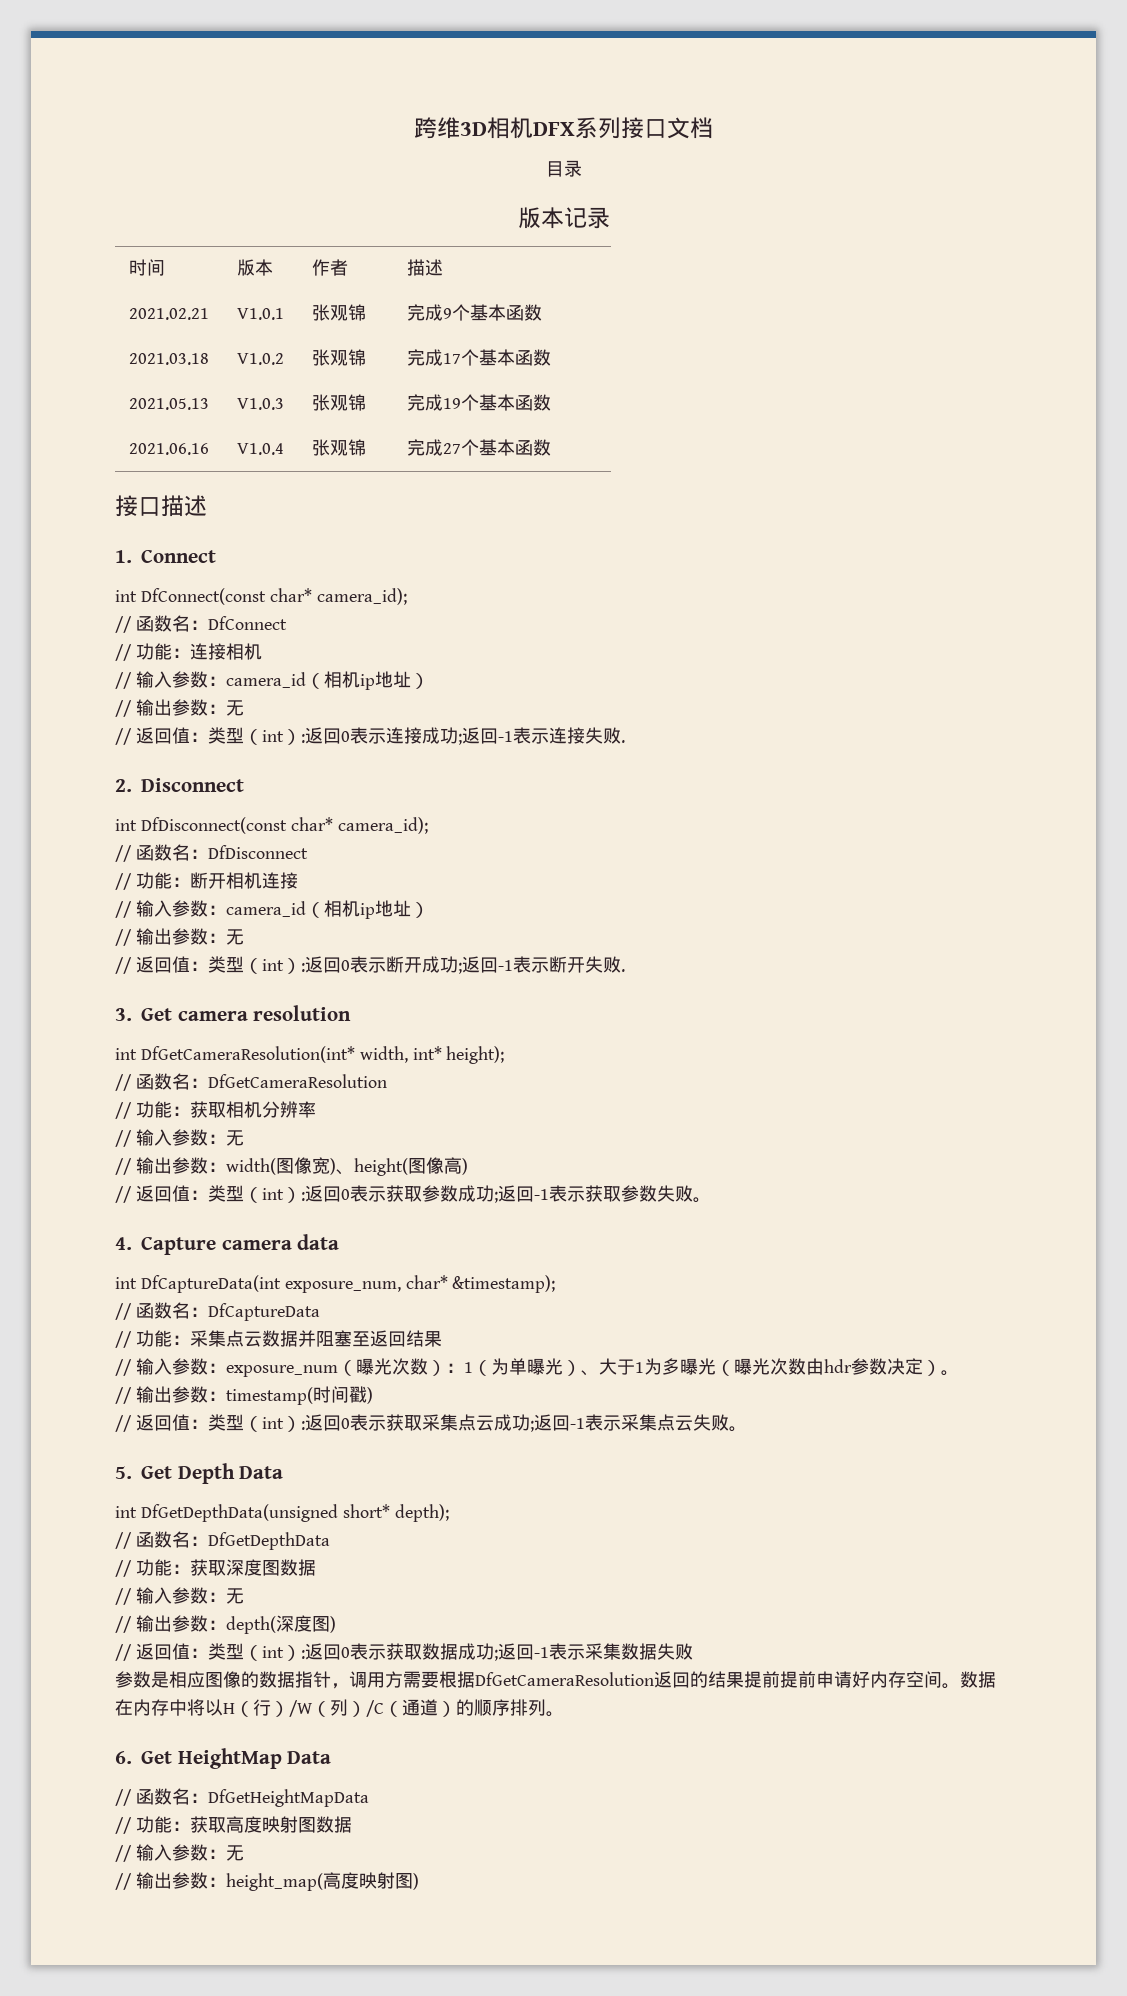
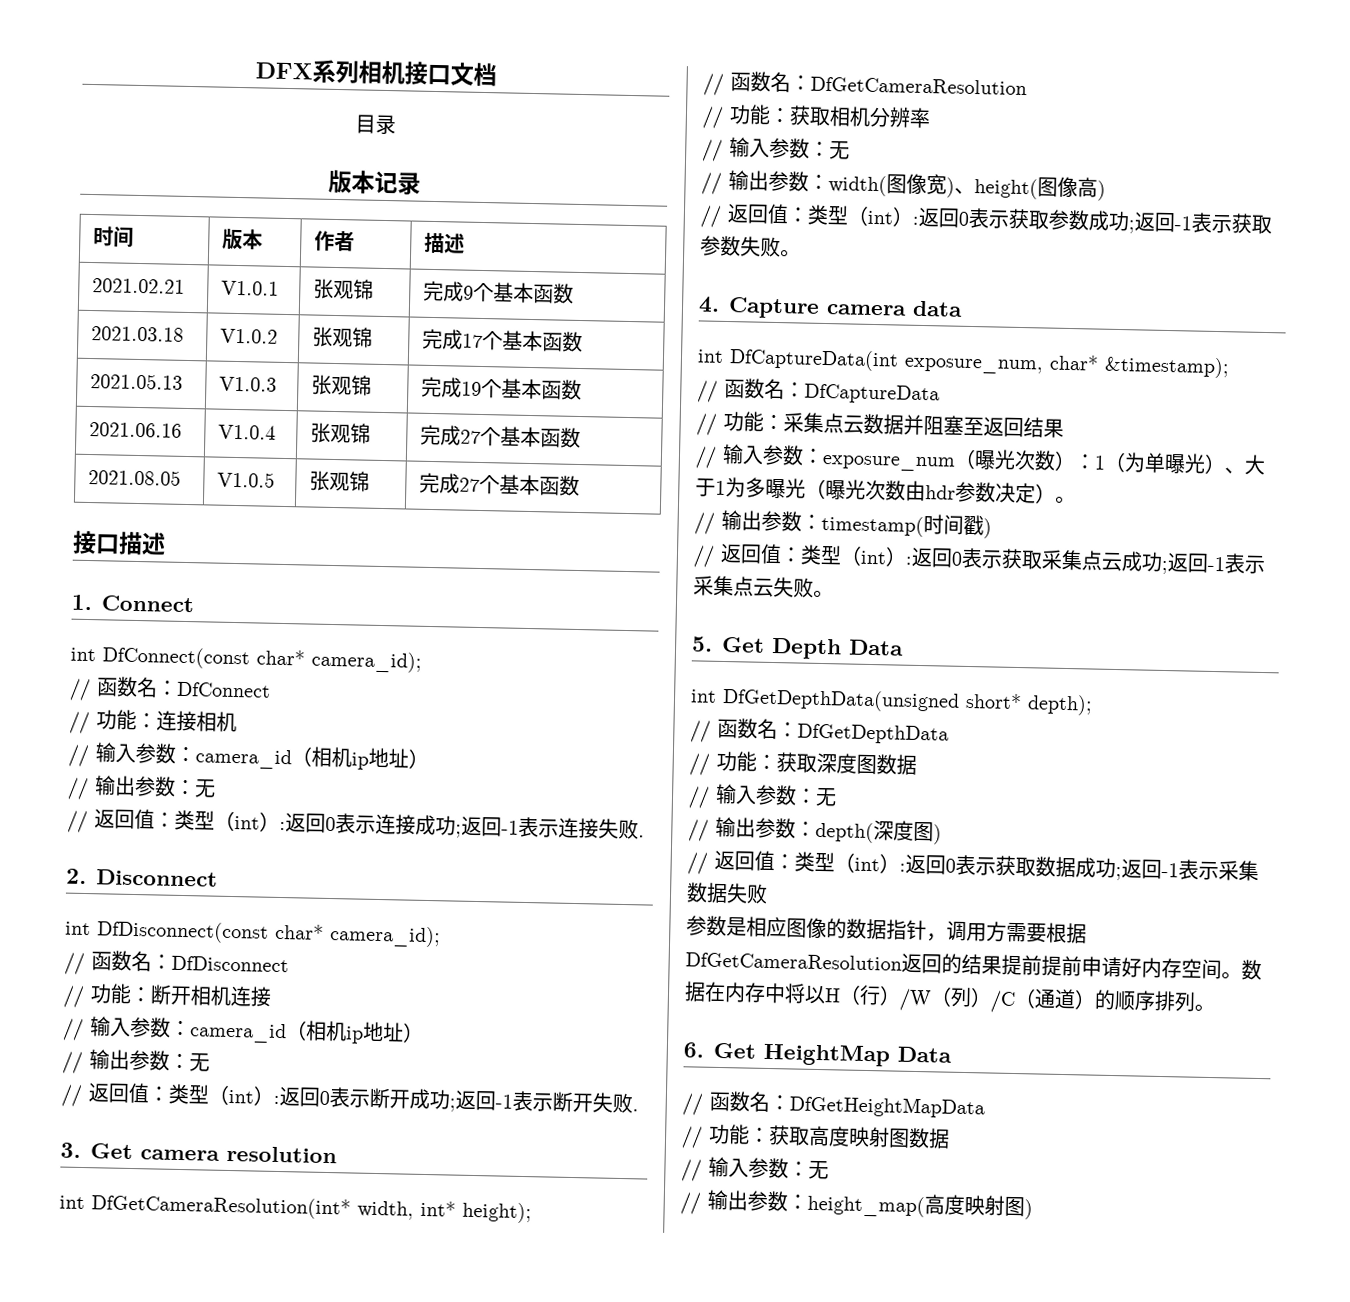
[414,117,533,139] 跨维3D相机 -> (255, 71) none
(621, 128) none -> [358,60,405,85] 相机
(551, 447) none -> [87,468,181,486] [216,471,275,488] [308,470,370,492] [418,472,580,497] // 2021.08.05 | V1.0.5 | 张观锦 | 完成27个基本函数

